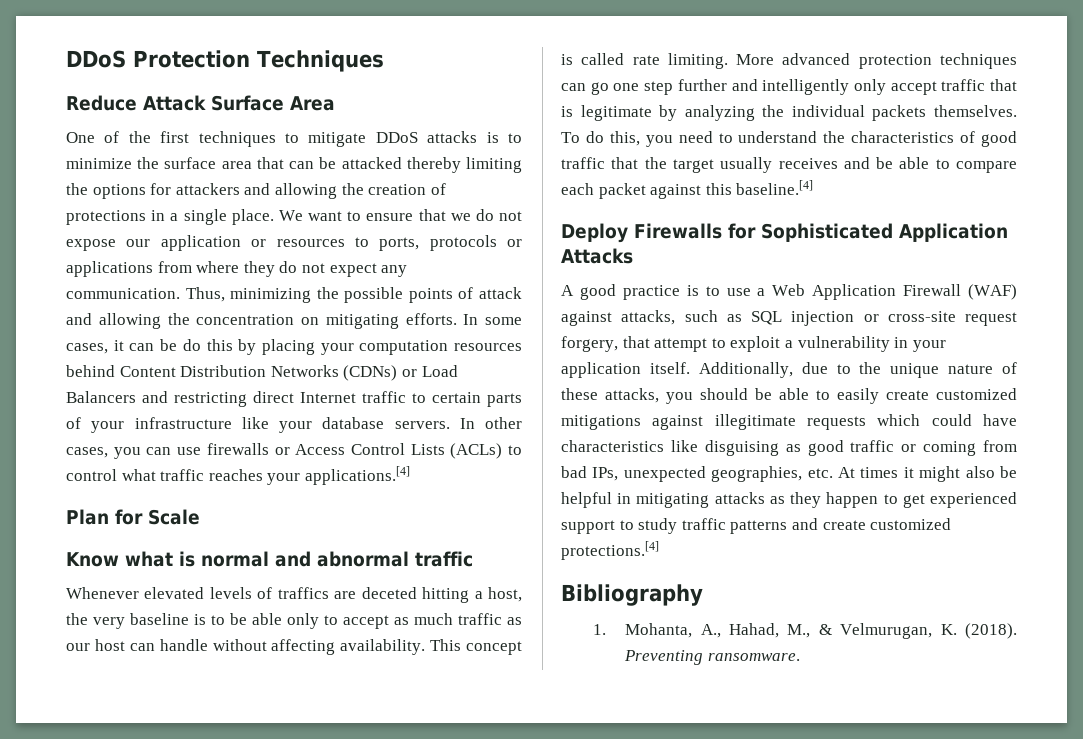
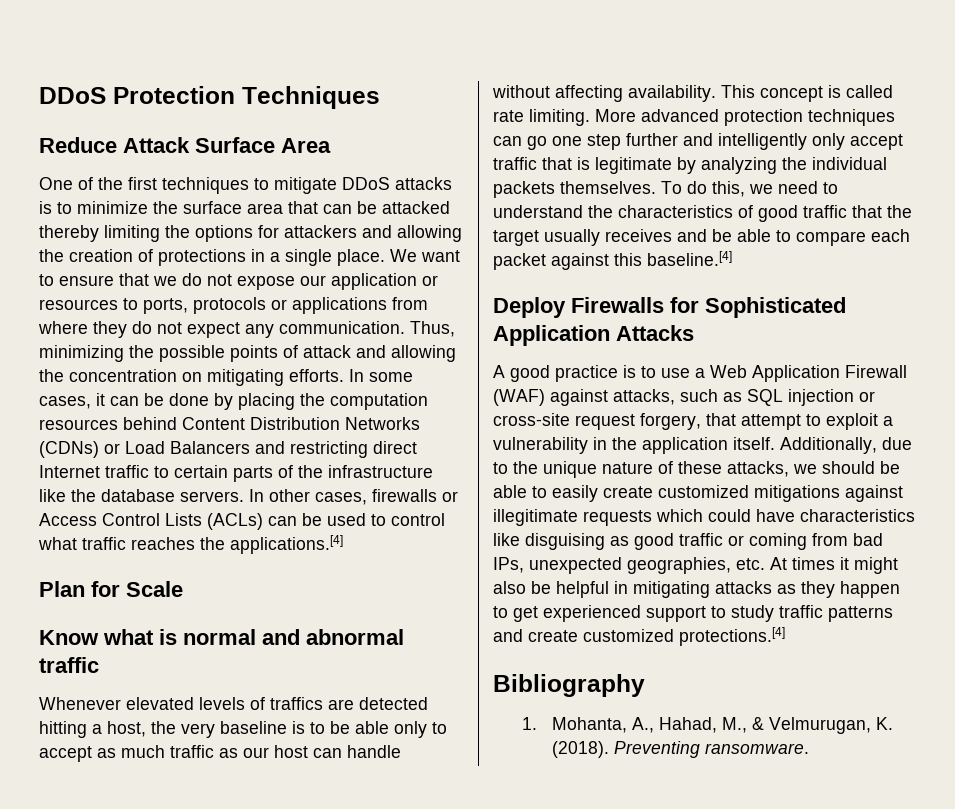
[182,339,233,351] do this -> [169,393,209,406] done
[320,343,354,355] your -> [300,393,325,406] the
[91,421,125,433] your -> [298,465,323,478] the
[279,421,312,433] your -> [71,489,96,502] the
[113,447,202,459] you can use -> (367, 498) none
(503, 451) none -> [268,513,366,526] can be used
[267,473,301,485] your -> [200,537,225,550] the
[361,587,417,599] deceted -> [359,697,428,710] detected
[645,135,673,147] you -> [749,184,773,194] we
[912,340,946,352] your -> [612,437,637,450] the
[666,392,693,404] you -> [793,464,817,474] we

